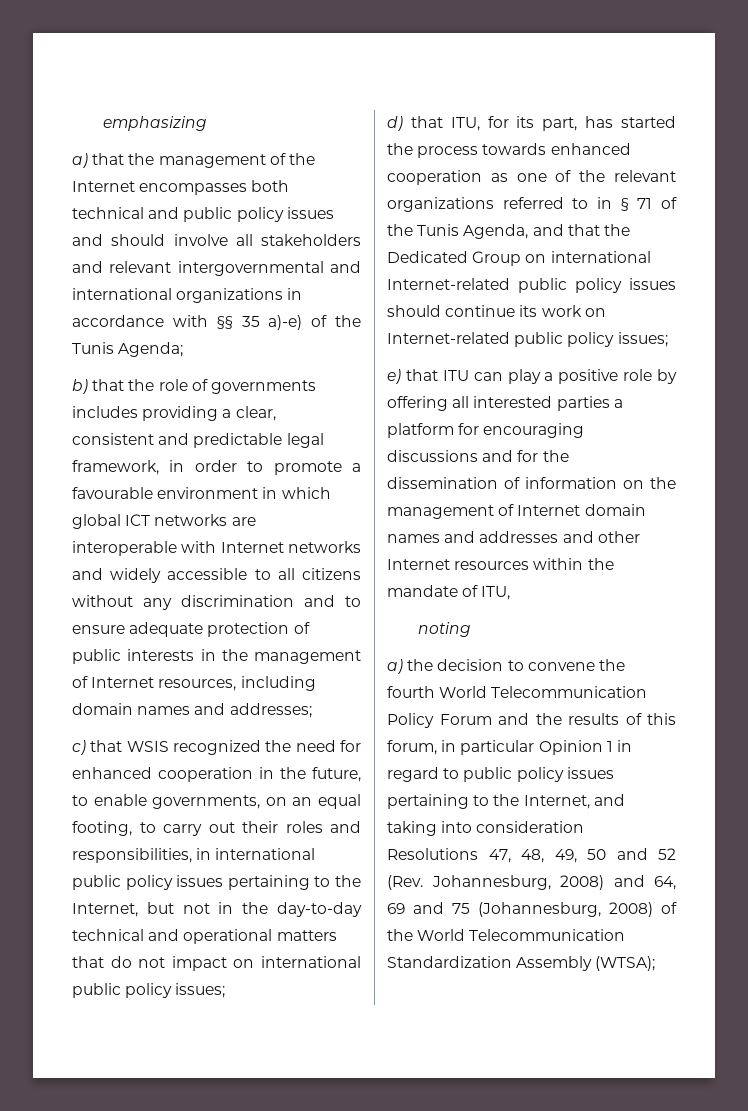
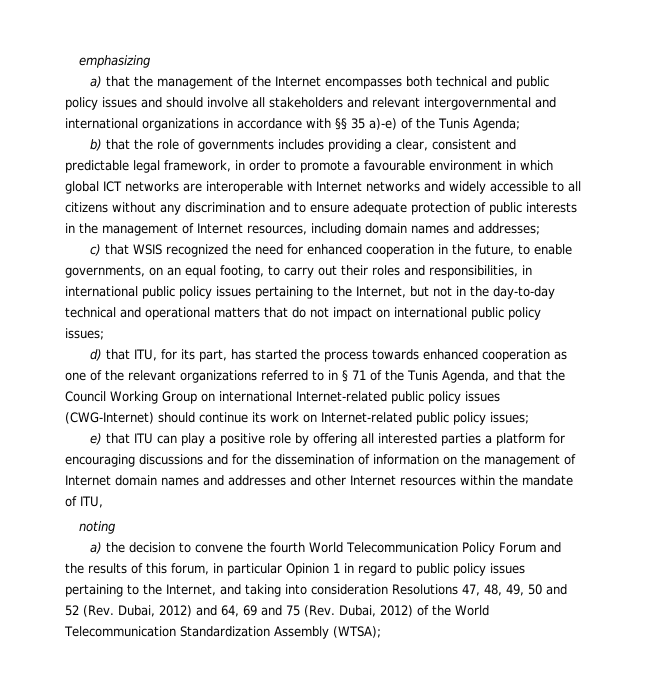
[387,251,468,263] Dedicated -> [65,391,158,404] Council Working
(676, 284) none -> [65,412,154,424] (CWG-Internet)
[431,875,604,890] Johannesburg, 2008) -> [118,605,192,617] Dubai, 2012)
[478,902,653,917] (Johannesburg, 2008) -> [304,605,413,617] (Rev. Dubai, 2012)

